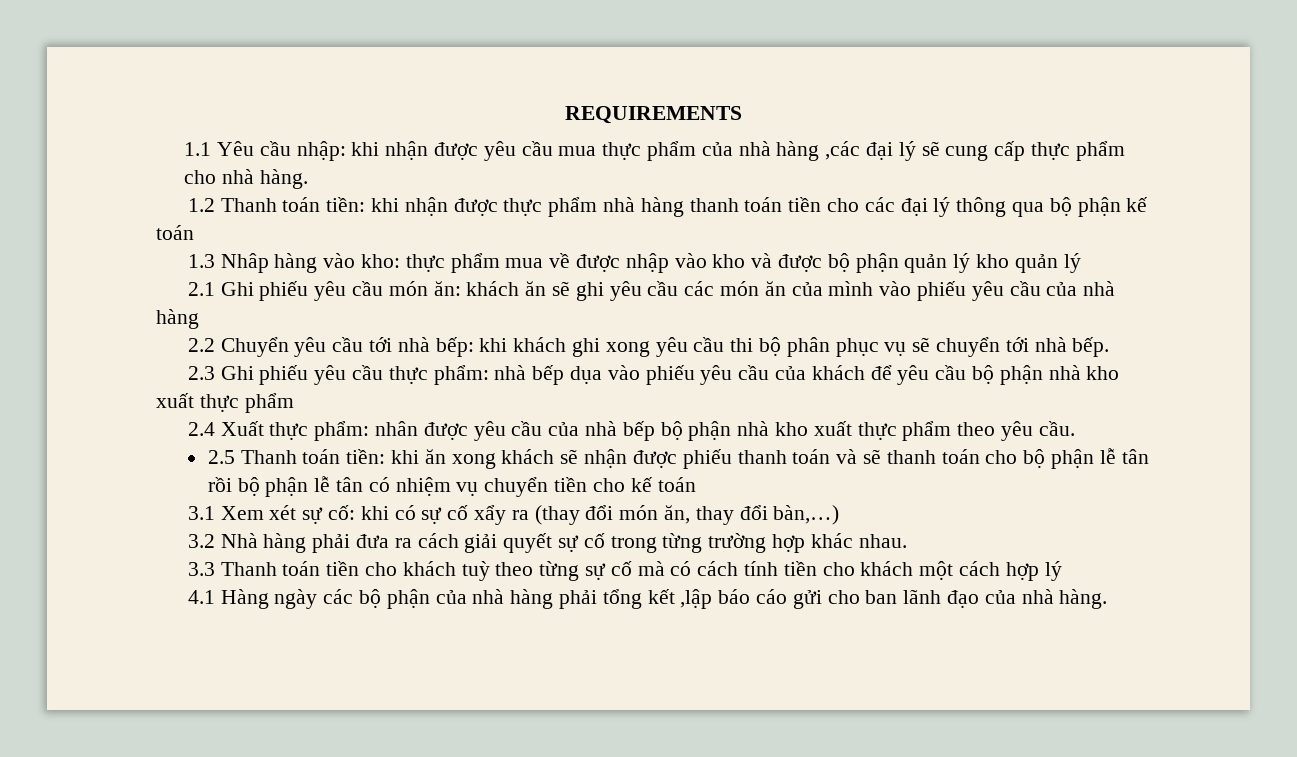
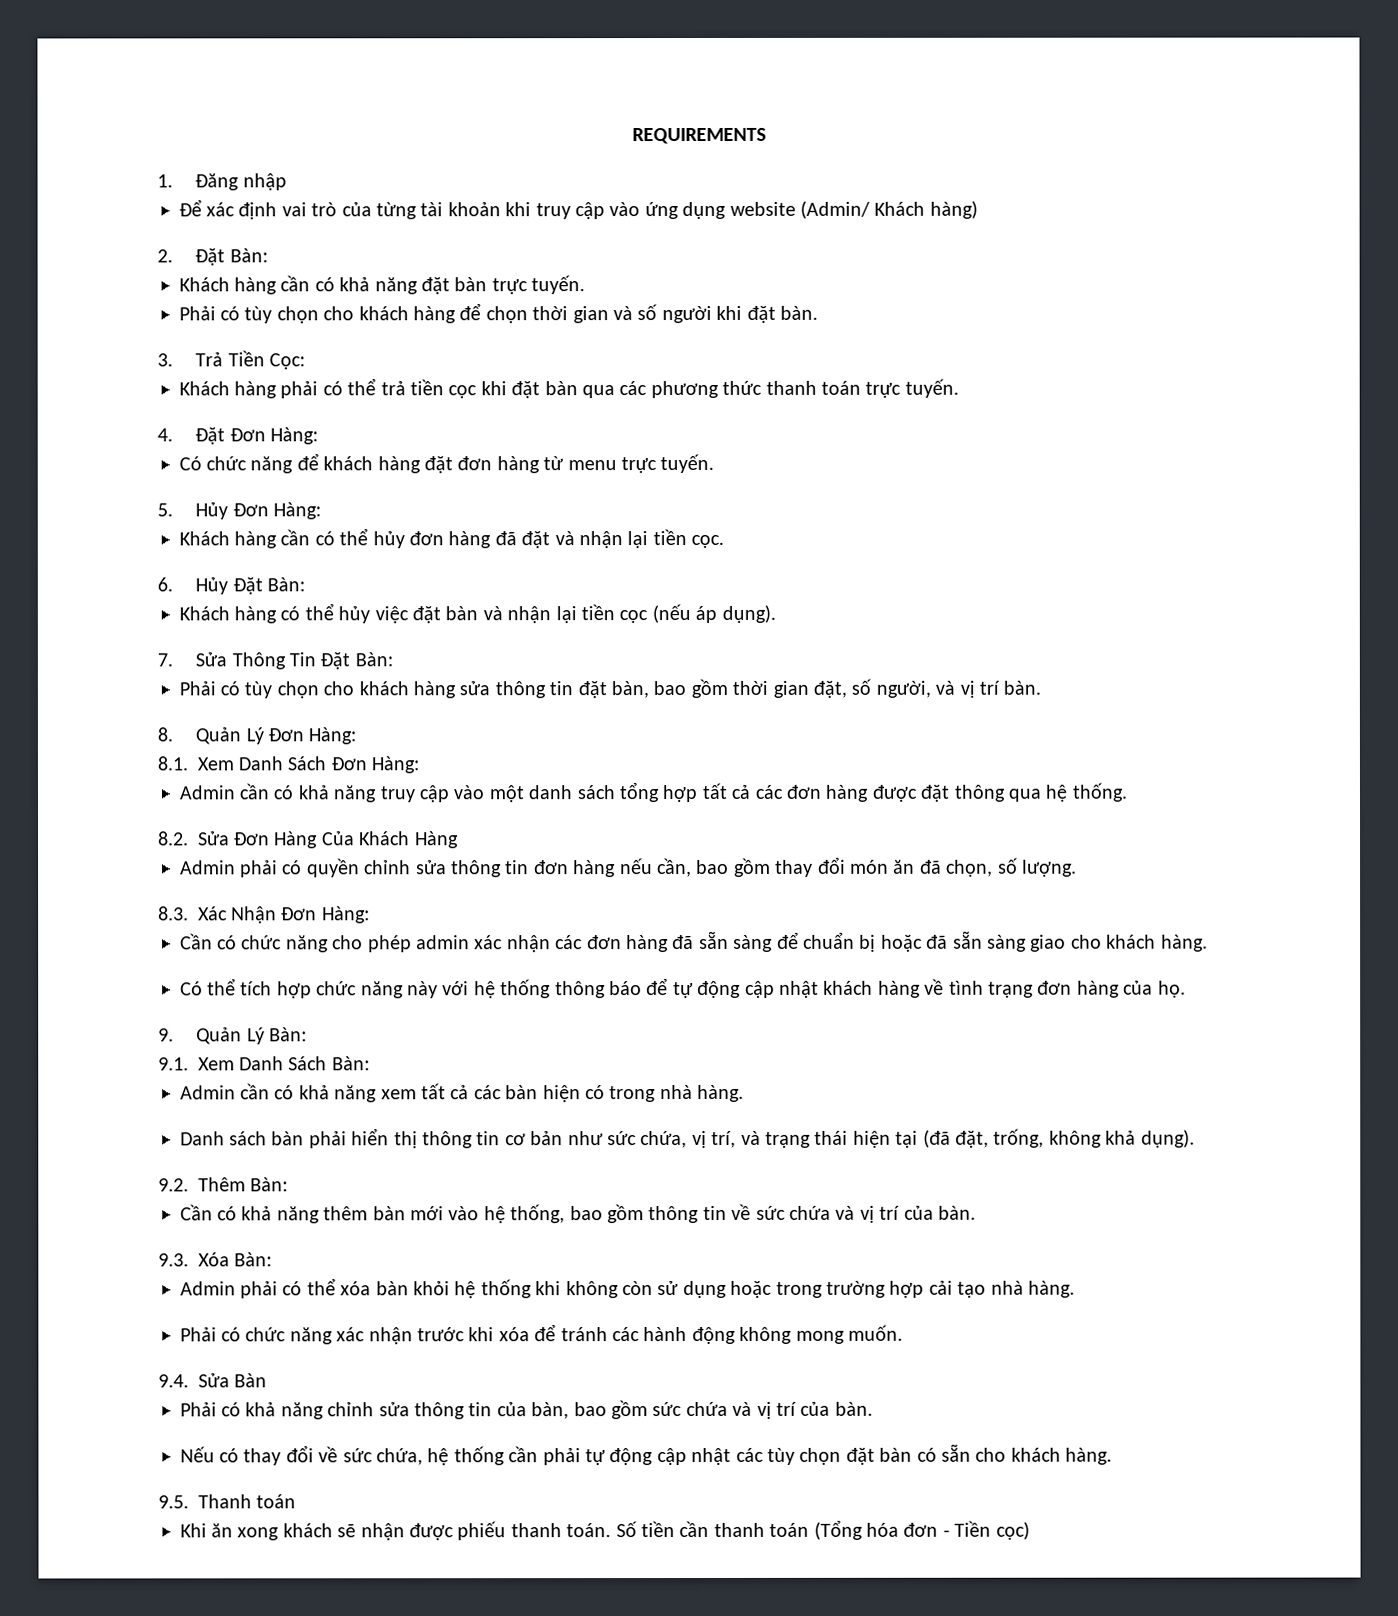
[184,141,1125,161] [184,169,308,189] [187,197,1149,217] [156,225,194,240] [187,253,1081,273] [187,281,1116,301] [156,309,199,329] [187,337,1110,357] [187,365,1120,385] [156,393,294,413] [187,421,1075,441] [207,449,420,464] 1.1 Yêu cầu nhập: khi nhận được yêu cầu mua thực phẩm của nhà hàng ,các đại lý sẽ cung cấp thực phẩm cho nhà hàng. // 1.2 Thanh toán tiền: khi nhận được thực phẩm nhà hàng thanh toán tiền cho các đại lý thông qua bộ phận kế toán // 1.3 Nhâp hàng vào kho: thực phẩm mua về được nhập vào kho và được bộ phận quản lý kho quản lý // 2.1 Ghi phiếu yêu cầu món ăn: khách ăn sẽ ghi yêu cầu các món ăn của mình vào phiếu yêu cầu của nhà hàng // 2.2 Chuyển yêu cầu tới nhà bếp: khi khách ghi xong yêu cầu thi bộ phân phục vụ sẽ chuyển tới nhà bếp. // 2.3 Ghi phiếu yêu cầu thực phẩm: nhà bếp dụa vào phiếu yêu cầu của khách để yêu cầu bộ phận nhà kho xuất thực phẩm // 2.4 Xuất thực phẩm: nhân được yêu cầu của nhà bếp bộ phận nhà kho xuất thực phẩm theo yêu cầu. // 2.5 Thanh toán tiền: khi -> [156,173,287,191] [178,199,978,220] [156,248,268,266] [178,275,586,295] [178,303,819,324] [156,350,306,370] [178,378,959,399] [156,427,319,445] [178,453,715,474] [156,502,322,520] [178,528,725,549] [156,577,306,595] [178,603,776,624] [156,652,393,670] [178,678,1042,699] [156,727,357,745] [156,756,420,774] [178,782,1127,803] [157,831,459,849] [179,856,1078,878] [157,906,370,924] [179,930,1208,953] [179,978,1186,999] [157,1027,308,1045] [157,1056,370,1071] [179,1083,745,1103] [179,1128,1195,1149] [157,1177,289,1192] [179,1203,977,1224] [157,1252,273,1267] [179,1278,1076,1299] [179,1324,904,1345] [157,1373,268,1388] [179,1400,873,1420] [179,1443,1113,1466] [157,1494,297,1509] [179,1523,207,1538] 1. Đăng nhập // Để xác định vai trò của từng tài khoản khi truy cập vào ứng dụng website (Admin/ Khách hàng) // 2. Đặt Bàn: // Khách hàng cần có khả năng đặt bàn trực tuyến. // Phải có tùy chọn cho khách hàng để chọn thời gian và số người khi đặt bàn. // 3. Trả Tiền Cọc: // Khách hàng phải có thể trả tiền cọc khi đặt bàn qua các phương thức thanh toán trực tuyến. // 4. Đặt Đơn Hàng: // Có chức năng để khách hàng đặt đơn hàng từ menu trực tuyến. // 5. Hủy Đơn Hàng: // Khách hàng cần có thể hủy đơn hàng đã đặt và nhận lại tiền cọc. // 6. Hủy Đặt Bàn: // Khách hàng có thể hủy việc đặt bàn và nhận lại tiền cọc (nếu áp dụng). // 7. Sửa Thông Tin Đặt Bàn: // Phải có tùy chọn cho khách hàng sửa thông tin đặt bàn, bao gồm thời gian đặt, số người, và vị trí bàn. // 8. Quản Lý Đơn Hàng: // 8.1. Xem Danh Sách Đơn Hàng: // Admin cần có khả năng truy cập vào một danh sách tổng hợp tất cả các đơn hàng được đặt thông qua hệ thống. // 8.2. Sửa Đơn Hàng Của Khách Hàng // Admin phải có quyền chỉnh sửa thông tin đơn hàng nếu cần, bao gồm thay đổi món ăn đã chọn, số lượng. // 8.3. Xác Nhận Đơn Hàng: // Cần có chức năng cho phép admin xác nhận các đơn hàng đã sẵn sàng để chuẩn bị hoặc đã sẵn sàng giao cho khách hàng. // Có thể tích hợp chức năng này với hệ thống thông báo để tự động cập nhật khách hàng về tình trạng đơn hàng của họ. // 9. Quản Lý Bàn: // 9.1. Xem Danh Sách Bàn: // Admin cần có khả năng xem tất cả các bàn hiện có trong nhà hàng. // Danh sách bàn phải hiển thị thông tin cơ bản như sức chứa, vị trí, và trạng thái hiện tại (đã đặt, trống, không khả dụng). // 9.2. Thêm Bàn: // Cần có khả năng thêm bàn mới vào hệ thống, bao gồm thông tin về sức chứa và vị trí của bàn. // 9.3. Xóa Bàn: // Admin phải có thể xóa bàn khỏi hệ thống khi không còn sử dụng hoặc trong trường hợp cải tạo nhà hàng. // Phải có chức năng xác nhận trước khi xóa để tránh các hành động không mong muốn. // 9.4. Sửa Bàn // Phải có khả năng chỉnh sửa thông tin của bàn, bao gồm sức chứa và vị trí của bàn. // Nếu có thay đổi về sức chứa, hệ thống cần phải tự động cập nhật các tùy chọn đặt bàn có sẵn cho khách hàng. // 9.5. Thanh toán // Khi
[792,448,1149,469] [207,476,696,497] [187,505,840,525] [187,533,907,553] [187,561,1062,581] [187,589,1108,609] toán và sẽ thanh toán cho bộ phận lễ tân rồi bộ phận lễ tân có nhiệm vụ chuyển tiền cho kế toán // 3.1 Xem xét sự cố: khi có sự cố xẩy ra (thay đổi món ăn, thay đổi bàn,…) // 3.2 Nhà hàng phải đưa ra cách giải quyết sự cố trong từng trường hợp khác nhau. // 3.3 Thanh toán tiền cho khách tuỳ theo từng sự cố mà có cách tính tiền cho khách một cách hợp lý // 4.1 Hàng ngày các bộ phận của nhà hàng phải tổng kết ,lập báo cáo gửi cho ban lãnh đạo của nhà hàng. -> [566,1519,1030,1540] toán. Số tiền cần thanh toán (Tổng hóa đơn - Tiền cọc)

